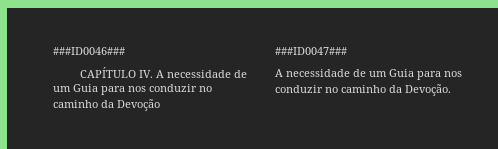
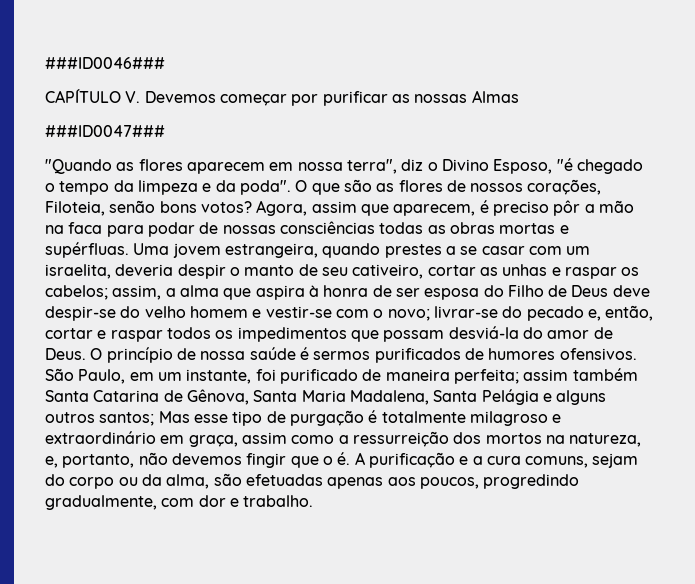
[138,70,247,78] [53,84,212,95] [53,99,160,111] [275,47,347,55] [275,69,462,80] [275,84,451,96] IV. A necessidade de um Guia para nos conduzir no caminho da Devoção // ###ID0047### // A necessidade de um Guia para nos conduzir no caminho da Devoção. -> [125,90,519,106] [45,125,165,137] [45,158,643,174] [45,179,602,195] [45,200,634,216] [45,221,569,237] [45,242,591,258] [45,264,640,279] [45,285,650,300] [45,305,654,321] [45,326,613,342] [45,347,637,363] [45,368,638,384] [45,389,607,405] [45,410,562,426] [45,431,642,447] [45,452,639,468] [45,473,580,489] [45,495,314,510] V. Devemos começar por purificar as nossas Almas // ###ID0047### // "Quando as flores aparecem em nossa terra", diz o Divino Esposo, "é chegado o tempo da limpeza e da poda". O que são as flores de nossos corações, Filoteia, senão bons votos? Agora, assim que aparecem, é preciso pôr a mão na faca para podar de nossas consciências todas as obras mortas e supérfluas. Uma jovem estrangeira, quando prestes a se casar com um israelita, deveria despir o manto de seu cativeiro, cortar as unhas e raspar os cabelos; assim, a alma que aspira à honra de ser esposa do Filho de Deus deve despir-se do velho homem e vestir-se com o novo; livrar-se do pecado e, então, cortar e raspar todos os impedimentos que possam desviá-la do amor de Deus. O princípio de nossa saúde é sermos purificados de humores ofensivos. São Paulo, em um instante, foi purificado de maneira perfeita; assim também Santa Catarina de Gênova, Santa Maria Madalena, Santa Pelágia e alguns outros santos; Mas esse tipo de purgação é totalmente milagroso e extraordinário em graça, assim como a ressurreição dos mortos na natureza, e, portanto, não devemos fingir que o é. A purificação e a cura comuns, sejam do corpo ou da alma, são efetuadas apenas aos poucos, progredindo gradualmente, com dor e trabalho.

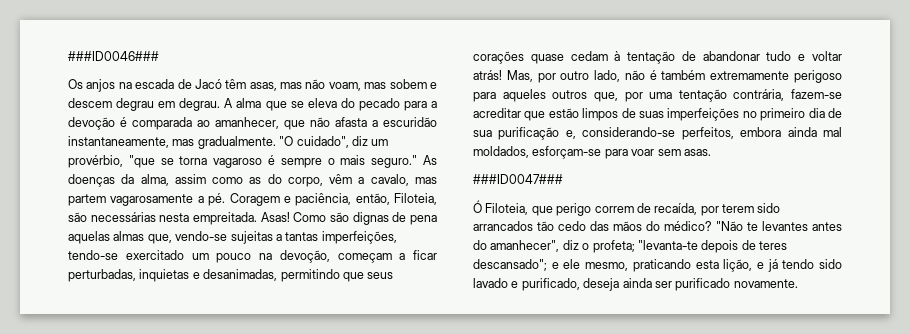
[45,89,519,106] [45,125,165,137] [45,158,643,174] [45,179,602,195] [45,200,634,216] [45,221,569,237] [45,242,591,258] [45,264,640,279] [45,285,650,300] [45,305,654,321] [45,326,613,342] [45,347,637,363] [45,368,638,384] [45,389,607,405] [45,410,562,426] [45,431,642,447] [45,452,639,468] [45,473,580,489] [45,495,314,510] CAPÍTULO V. Devemos começar por purificar as nossas Almas // ###ID0047### // "Quando as flores aparecem em nossa terra", diz o Divino Esposo, "é chegado o tempo da limpeza e da poda". O que são as flores de nossos corações, Filoteia, senão bons votos? Agora, assim que aparecem, é preciso pôr a mão na faca para podar de nossas consciências todas as obras mortas e supérfluas. Uma jovem estrangeira, quando prestes a se casar com um israelita, deveria despir o manto de seu cativeiro, cortar as unhas e raspar os cabelos; assim, a alma que aspira à honra de ser esposa do Filho de Deus deve despir-se do velho homem e vestir-se com o novo; livrar-se do pecado e, então, cortar e raspar todos os impedimentos que possam desviá-la do amor de Deus. O princípio de nossa saúde é sermos purificados de humores ofensivos. São Paulo, em um instante, foi purificado de maneira perfeita; assim também Santa Catarina de Gênova, Santa Maria Madalena, Santa Pelágia e alguns outros santos; Mas esse tipo de purgação é totalmente milagroso e extraordinário em graça, assim como a ressurreição dos mortos na natureza, e, portanto, não devemos fingir que o é. A purificação e a cura comuns, sejam do corpo ou da alma, são efetuadas apenas aos poucos, progredindo gradualmente, com dor e trabalho. -> [68,79,437,92] [68,98,437,111] [68,117,437,130] [68,136,389,149] [68,155,438,168] [68,174,437,187] [68,193,437,206] [68,212,438,225] [68,231,397,244] [68,250,437,263] [68,269,394,282] [473,51,842,64] [473,70,842,83] [473,89,842,102] [473,108,842,121] [473,127,842,140] [473,146,711,159] [473,174,563,184] [473,200,781,216] [473,221,842,231] [473,240,787,253] [473,259,842,272] [473,278,798,291] Os anjos na escada de Jacó têm asas, mas não voam, mas sobem e descem degrau em degrau. A alma que se eleva do pecado para a devoção é comparada ao amanhecer, que não afasta a escuridão instantaneamente, mas gradualmente. "O cuidado", diz um provérbio, "que se torna vagaroso é sempre o mais seguro." As doenças da alma, assim como as do corpo, vêm a cavalo, mas partem vagarosamente a pé. Coragem e paciência, então, Filoteia, são necessárias nesta empreitada. Asas! Como são dignas de pena aquelas almas que, vendo-se sujeitas a tantas imperfeições, tendo-se exercitado um pouco na devoção, começam a ficar perturbadas, inquietas e desanimadas, permitindo que seus corações quase cedam à tentação de abandonar tudo e voltar atrás! Mas, por outro lado, não é também extremamente perigoso para aqueles outros que, por uma tentação contrária, fazem-se acreditar que estão limpos de suas imperfeições no primeiro dia de sua purificação e, considerando-se perfeitos, embora ainda mal moldados, esforçam-se para voar sem asas. // ###ID0047### // Ó Filoteia, que perigo correm de recaída, por terem sido arrancados tão cedo das mãos do médico? "Não te levantes antes do amanhecer", diz o profeta; "levanta-te depois de teres descansado"; e ele mesmo, praticando esta lição, e já tendo sido lavado e purificado, deseja ainda ser purificado novamente.

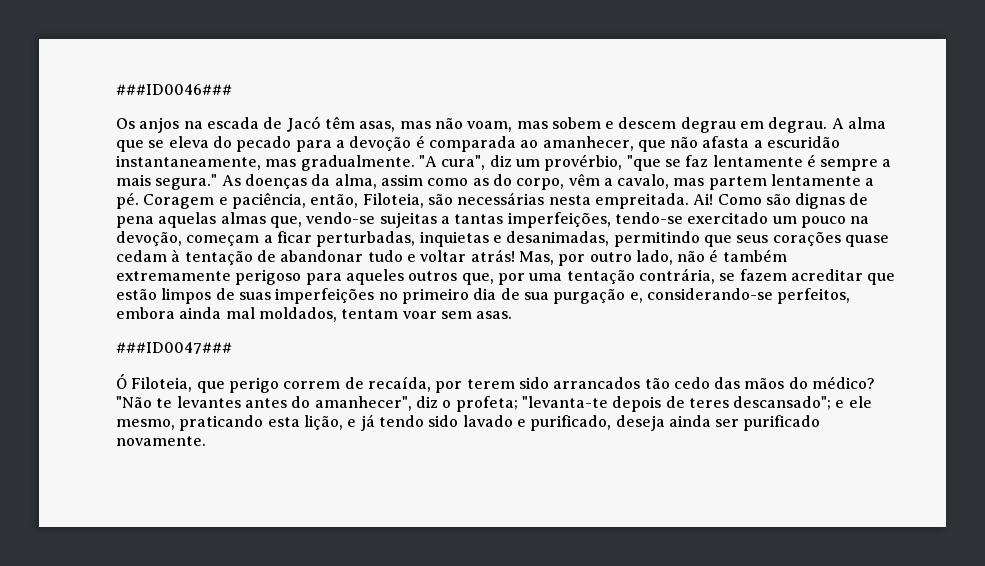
[279,136,349,148] "O cuidado", -> [418,155,486,170] "A cura",
[179,155,418,168] torna vagaroso é sempre o mais seguro." -> [685,154,892,171] [116,174,218,190] faz lentamente é sempre a mais segura."
[110,194,194,206] vagarosamente -> [771,174,862,186] lentamente
[260,212,290,222] Asas! -> [693,193,714,205] Ai!
[791,89,842,99] fazem-se -> [719,269,787,281] se fazem
[498,127,560,140] purificação -> [553,289,626,304] purgação
[532,146,628,159] esforçam-se para -> [341,309,399,319] tentam

